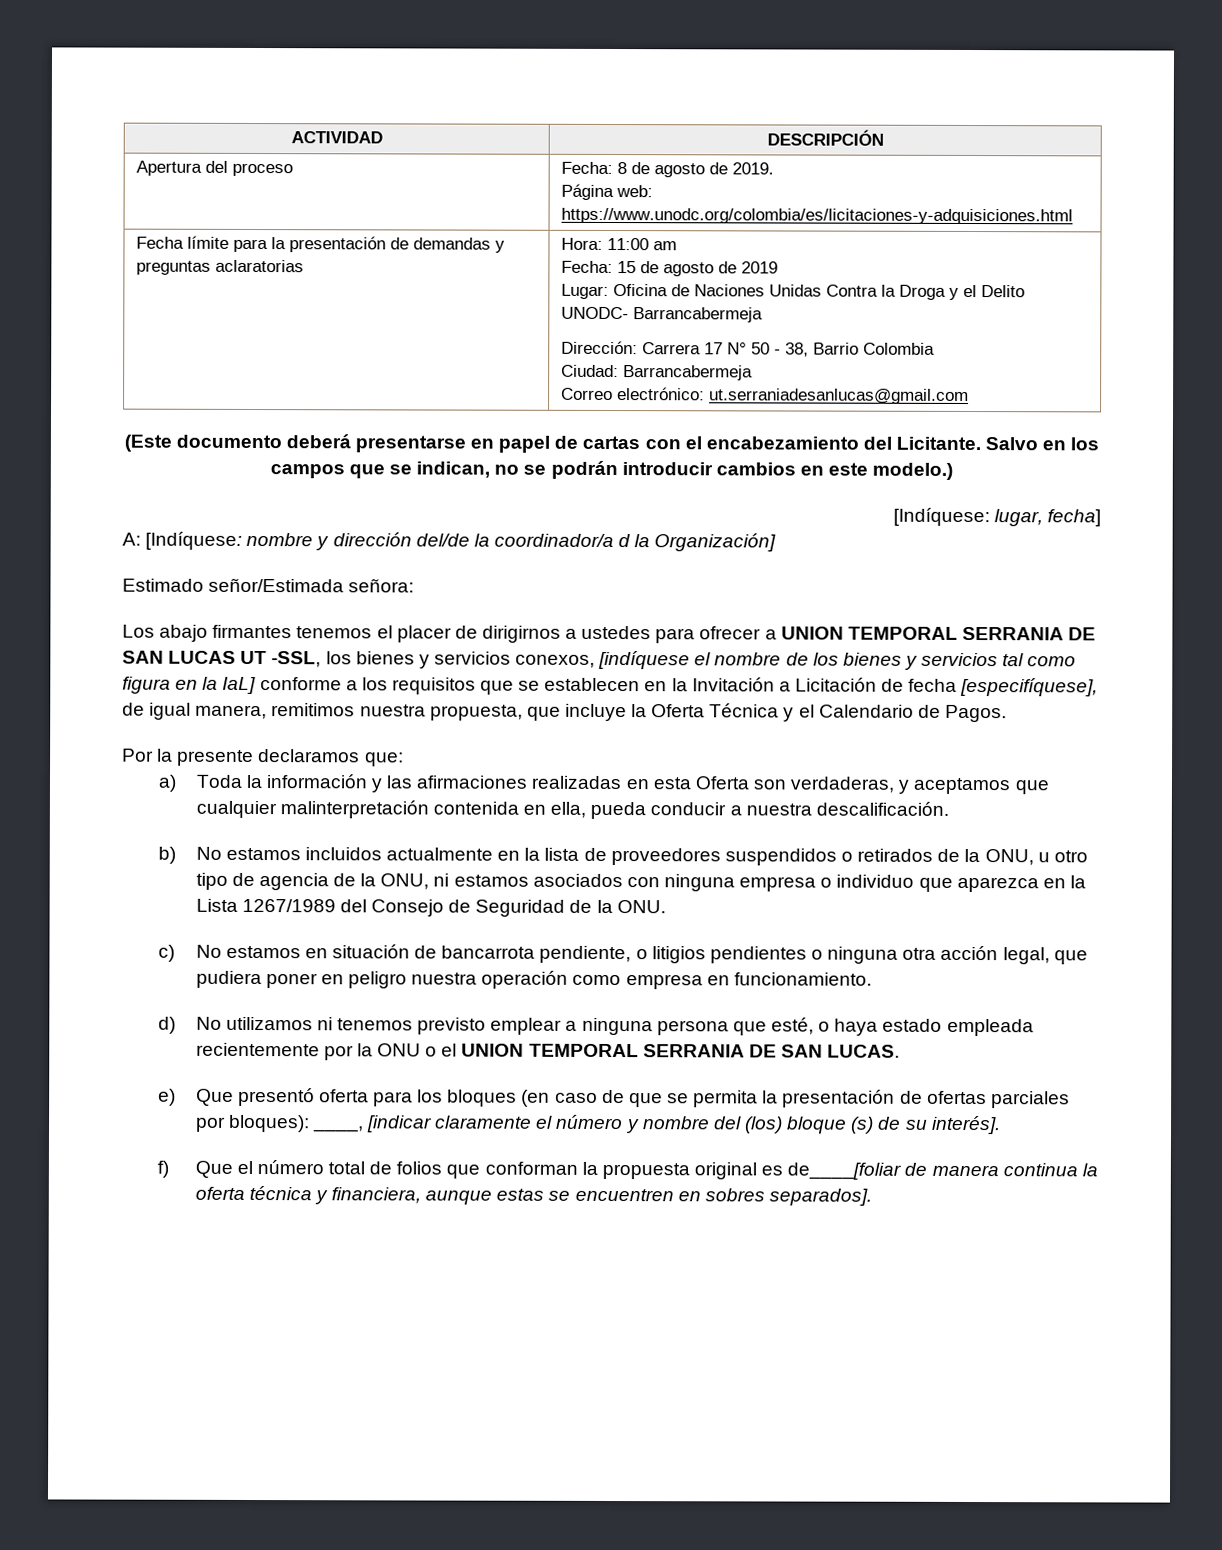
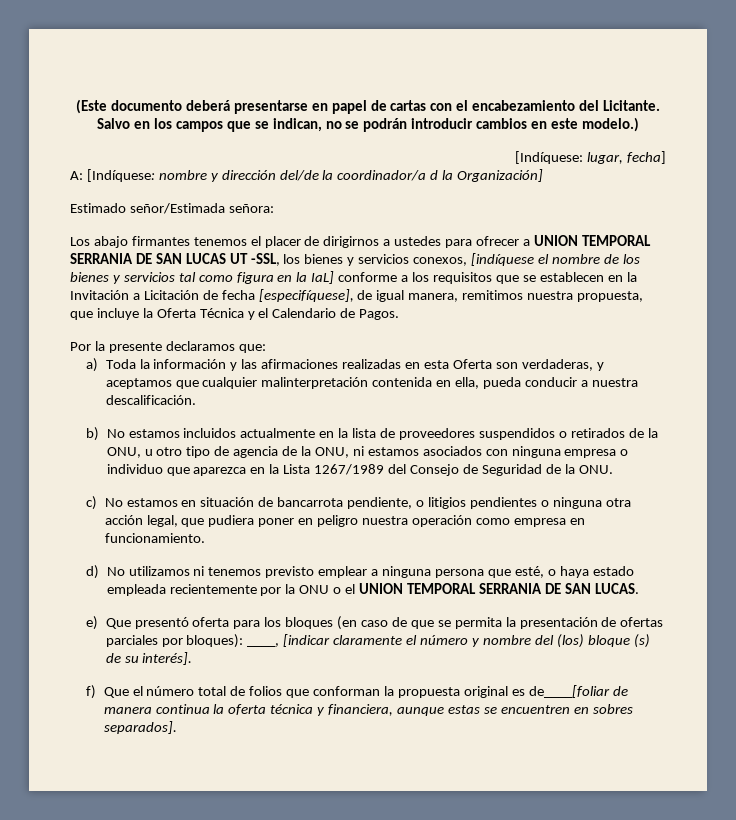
[290,131,383,144] [766,129,884,146] [135,160,293,177] [560,161,774,178] [560,183,653,201] [560,207,1073,225] [135,235,505,253] [135,259,304,275] [560,237,677,251] [560,260,778,277] [560,283,1025,300] [560,306,763,323] [560,340,935,357] [560,364,753,381] [560,387,969,404] ACTIVIDAD | DESCRIPCIÓN // Apertura del proceso | Fecha: 8 de agosto de 2019. // Página web: https://www.unodc.org/colombia/es/licitaciones-y-adquisiciones.html // Fecha límite para la presentación de demandas y preguntas aclaratorias | Hora: 11:00 am // Fecha: 15 de agosto de 2019 // Lugar: Oficina de Naciones Unidas Contra la Droga y el Delito UNODC- Barrancabermeja // Dirección: Carrera 17 N° 50 - 38, Barrio Colombia // Ciudad: Barrancabermeja // Correo electrónico: ut.serraniadesanlucas@gmail.com // -> (76, 106) none

